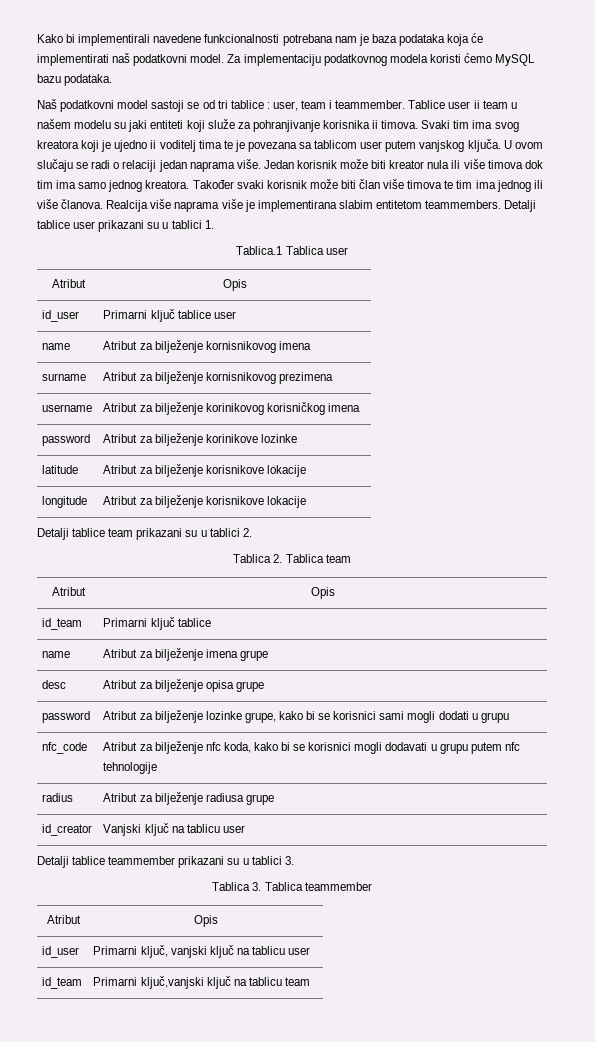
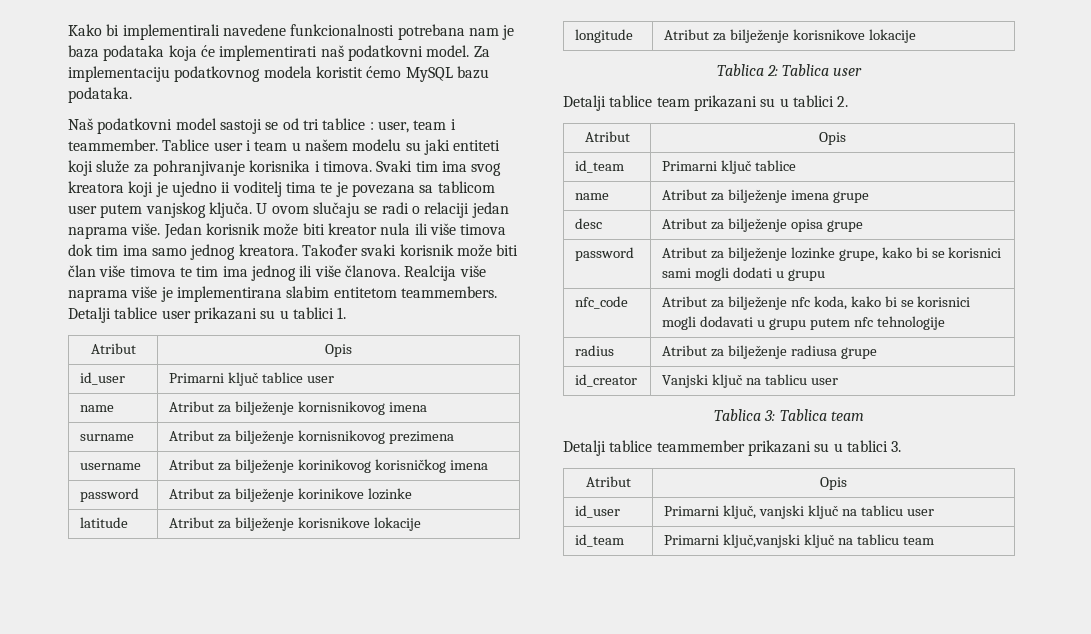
[429,54,461,63] koristi -> [315,66,363,78] koristit
[473,100,480,109] ii -> [245,140,251,151] i
[372,120,379,129] ii -> [314,161,320,172] i
[236,246,348,255] // Tablica.1 Tablica user -> (347, 313) none
(306, 502) none -> [716,64,863,76] // Tablica 2: Tablica user
[233,554,351,563] // Tablica 2. Tablica team -> (849, 101) none
(245, 829) none -> [714,409,864,421] // Tablica 3: Tablica team
[212,882,372,891] // Tablica 3. Tablica teammember -> (902, 446) none

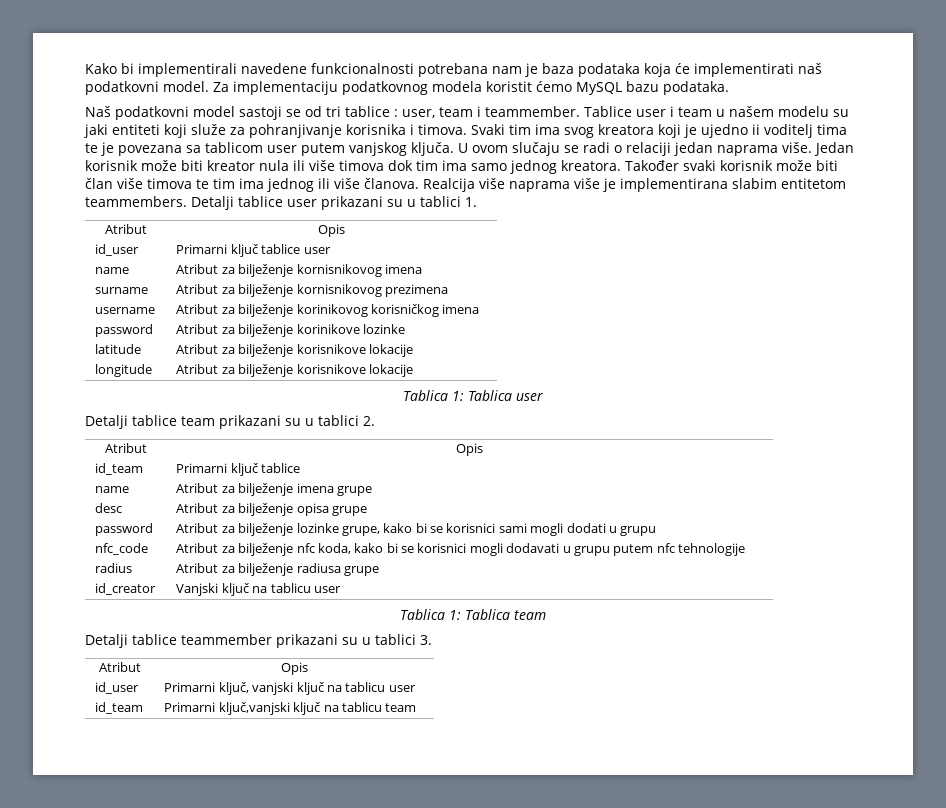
[766,65,778,76] 2: -> [451,391,464,401] 1:
[764,410,776,421] 3: -> [449,610,461,620] 1:

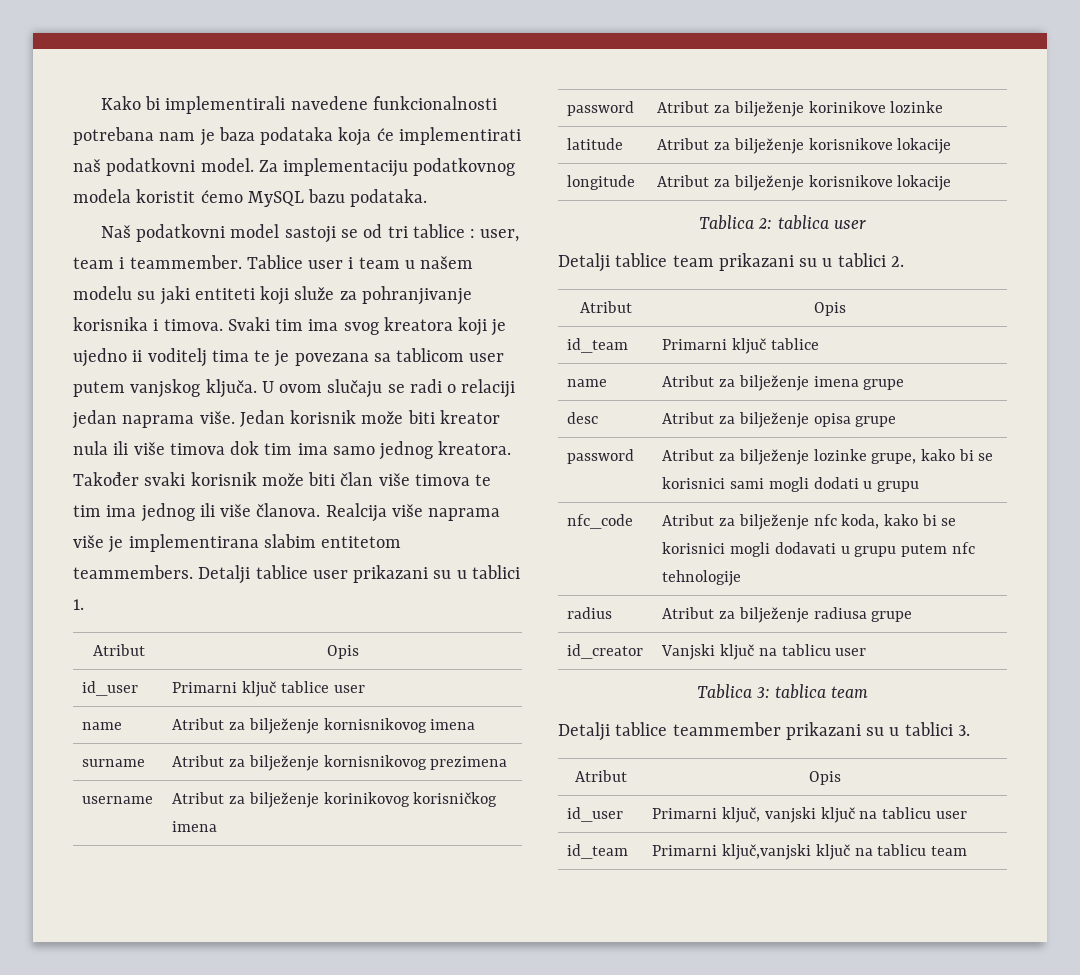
[451,390,513,401] 1: Tablica -> [758,215,829,230] 2: tablica
[449,609,510,620] 1: Tablica -> [756,684,827,699] 3: tablica

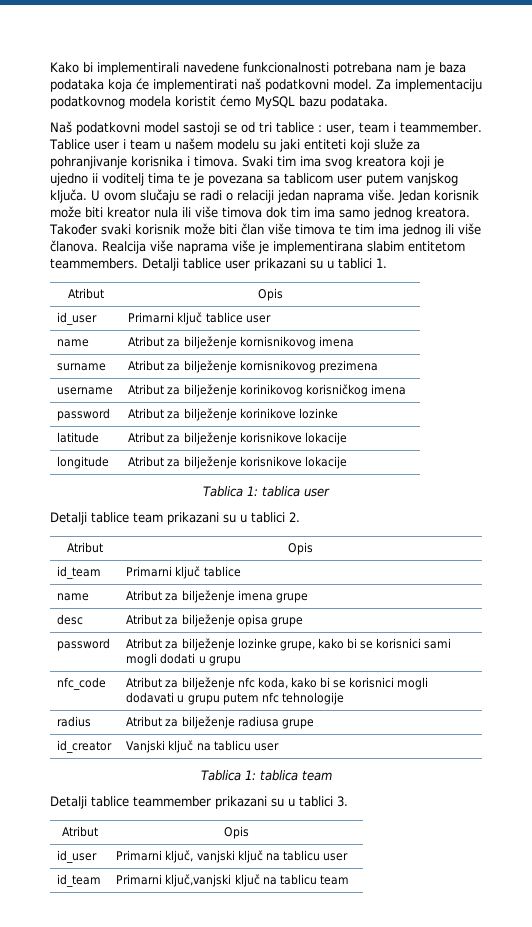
[758,218,773,229] 2: -> [246,486,258,496] 1:
[756,687,770,698] 3: -> [244,770,256,780] 1:

